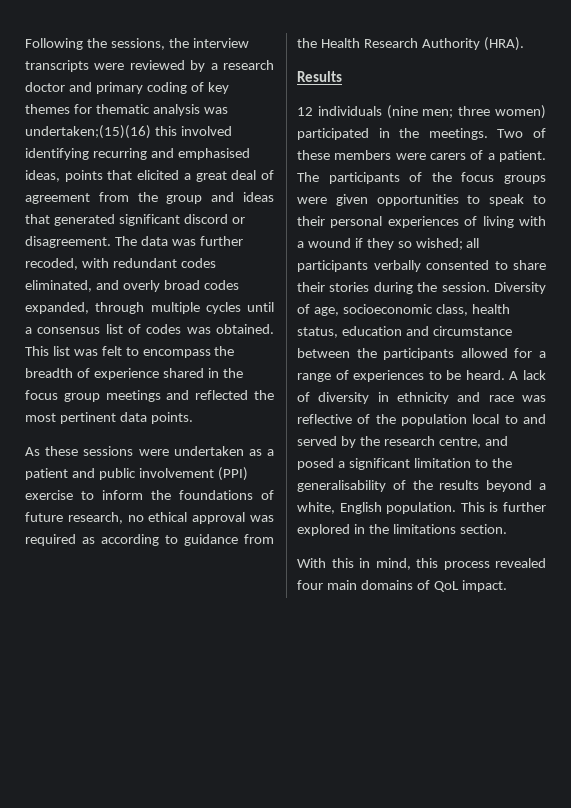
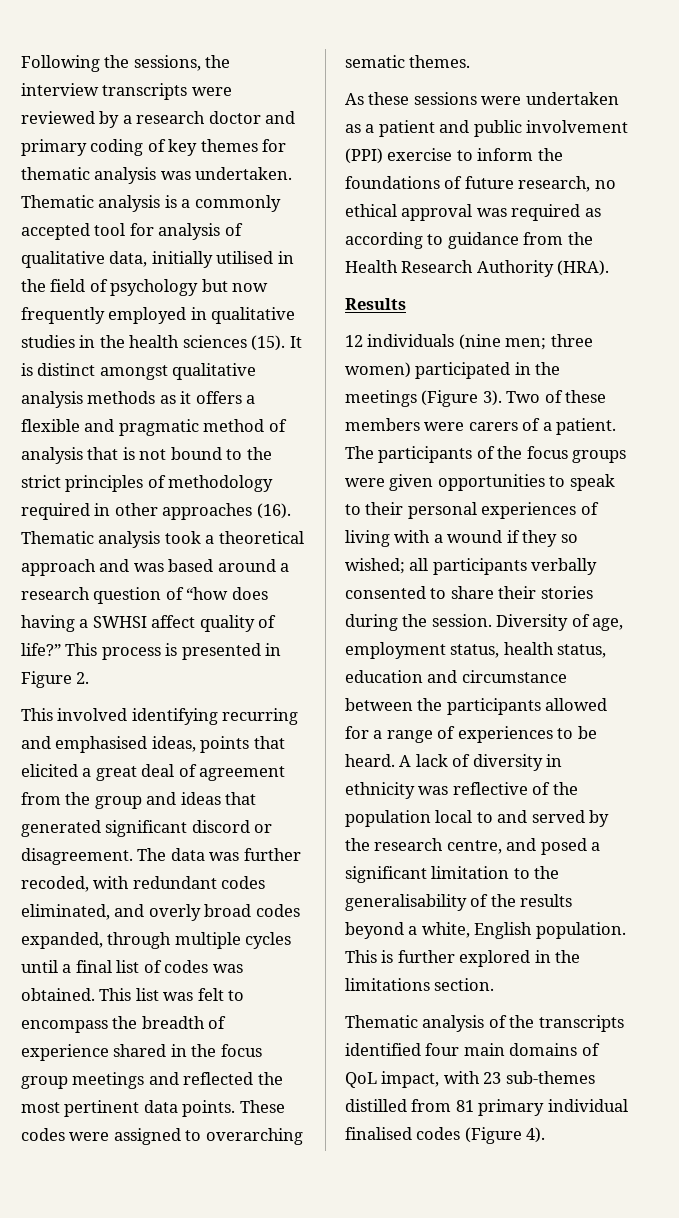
[25,125,177,139] undertaken;(15)(16) this -> [195,167,293,180] [21,195,281,212] [21,223,243,240] [21,251,294,268] [21,279,269,296] [21,307,296,324] [21,335,302,351] [21,363,257,380] [21,391,256,408] [21,419,287,436] [21,447,272,464] [21,475,274,492] [21,503,291,520] [21,531,304,548] [21,559,290,576] [21,587,268,604] [21,615,277,632] [21,643,282,660] [21,671,90,688] [21,708,53,721] undertaken. Thematic analysis is a commonly accepted tool for analysis of qualitative data, initially utilised in the field of psychology but now frequently employed in qualitative studies in the health sciences (15). It is distinct amongst qualitative analysis methods as it offers a flexible and pragmatic method of analysis that is not bound to the strict principles of methodology required in other approaches (16). Thematic analysis took a theoretical approach and was based around a research question of “how does having a SWHSI affect quality of life?” This process is presented in Figure 2. // This
[37,327,101,334] consensus -> [75,960,112,973] final
(193, 418) none -> [239,1100,285,1113] [21,1128,303,1145] [345,55,471,68] These codes were assigned to overarching sematic themes.
[428,128,488,140] meetings. -> [345,390,502,407] meetings (Figure 3).
[342,304,468,316] socioeconomic class, -> [345,642,500,659] employment status,
[457,392,514,402] and race -> (415, 790) none
[297,558,546,570] With this in mind, this process revealed -> [345,1015,624,1032] [345,1043,421,1056] Thematic analysis of the transcripts identified
[461,580,507,592] impact. -> [381,1071,595,1088] [345,1099,628,1116] [345,1127,546,1144] impact, with 23 sub-themes distilled from 81 primary individual finalised codes (Figure 4).

